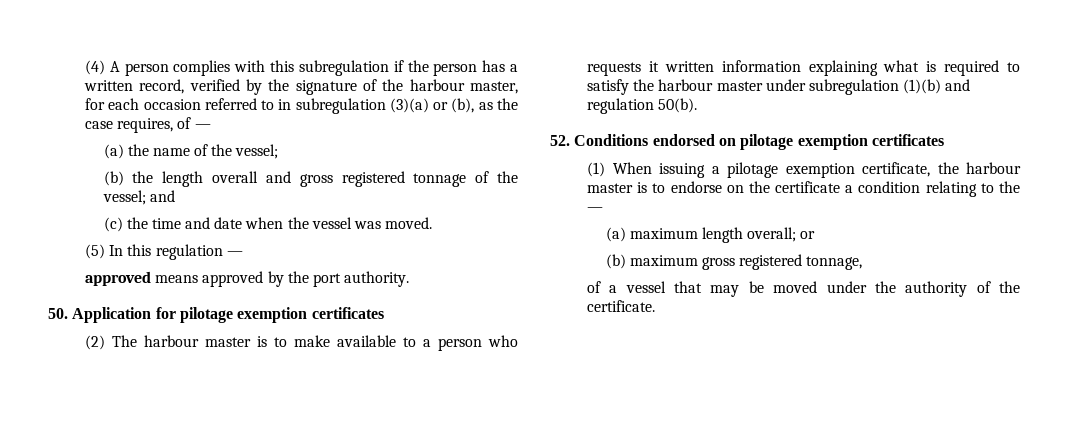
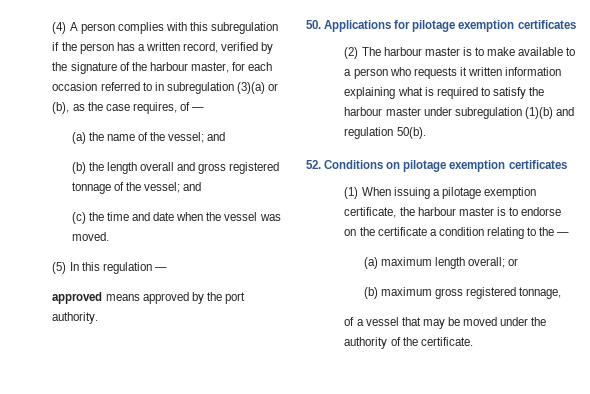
(279, 151) none -> [207,132,226,141] and
[72,307,152,323] Application -> [324,20,392,32] Applications
[652,134,715,146] endorsed -> (384, 164) none

